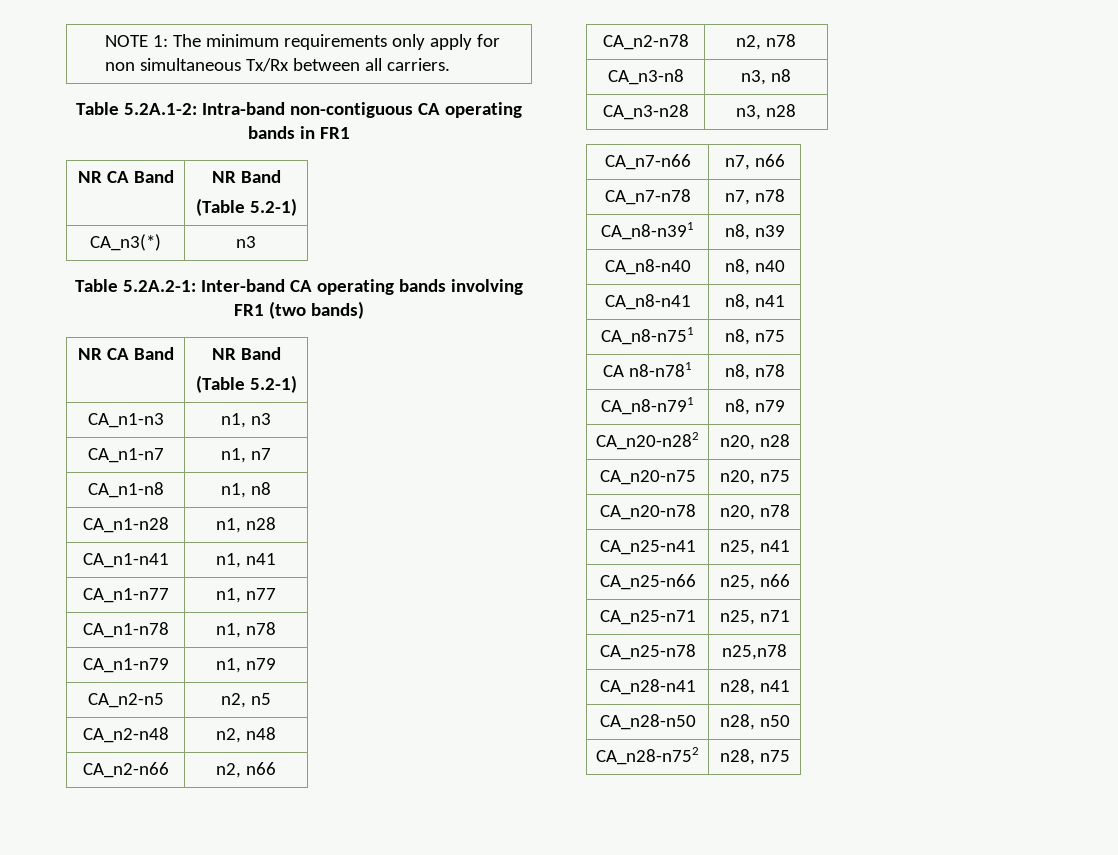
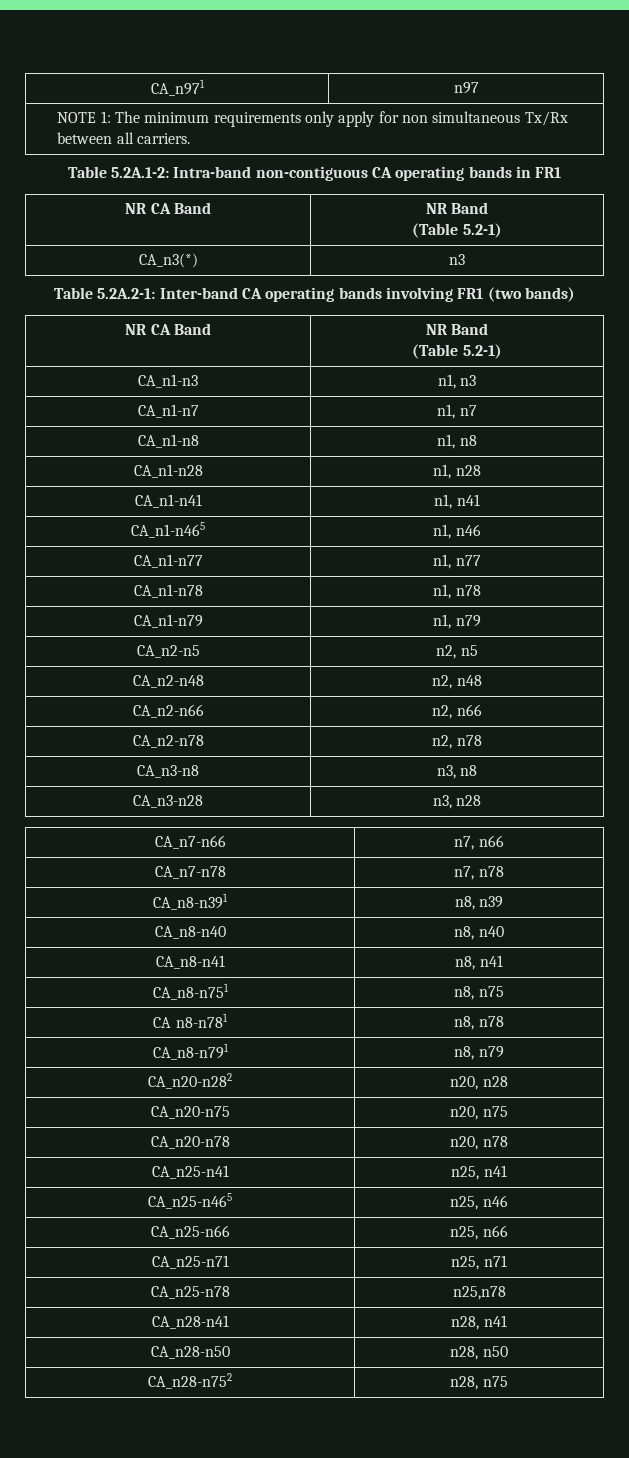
(104, 41) none -> [150,79,205,96] [453,82,479,94] CA_n971 | n97 //
(276, 559) none -> [131,522,205,538] [433,524,481,539] // CA_n1-n465 | n1, n46
(790, 546) none -> [148,1193,232,1209] [450,1195,508,1210] // CA_n25-n465 | n25, n46

